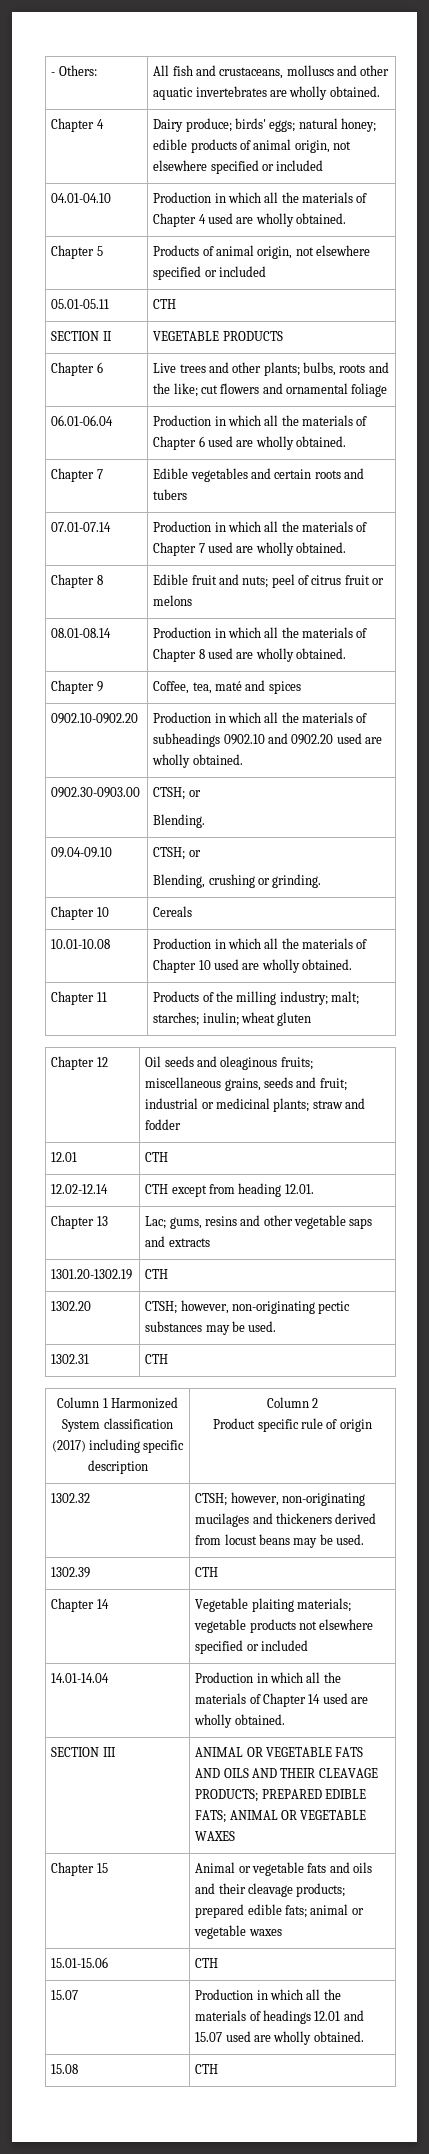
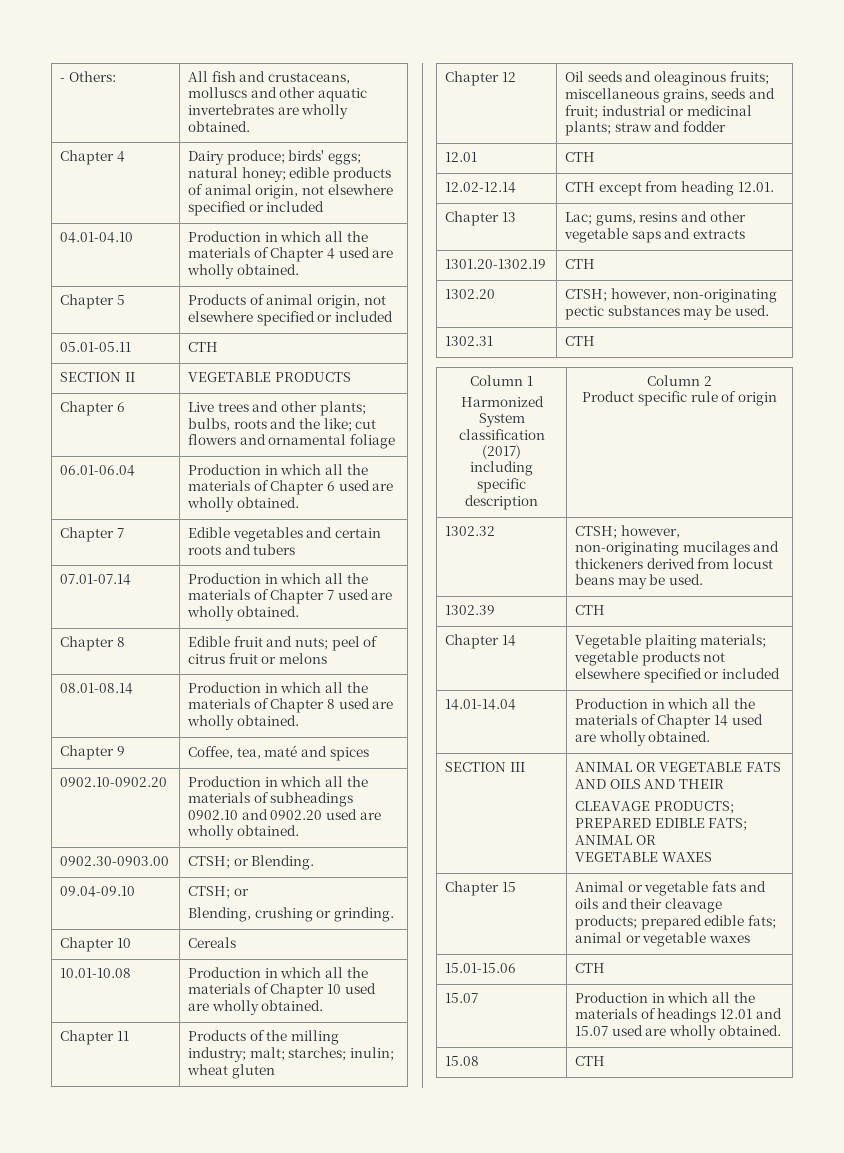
(201, 793) // -> (249, 862) none
(108, 1403) none -> (533, 381) //
(86, 1446) none -> (521, 452) //
(316, 1773) none -> (725, 784) //
(297, 1815) none -> (656, 840) //

